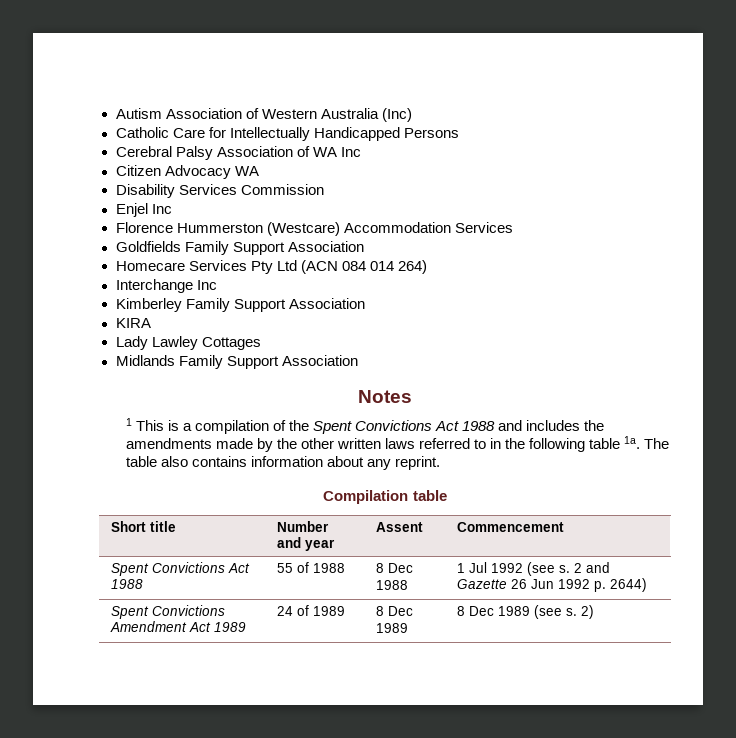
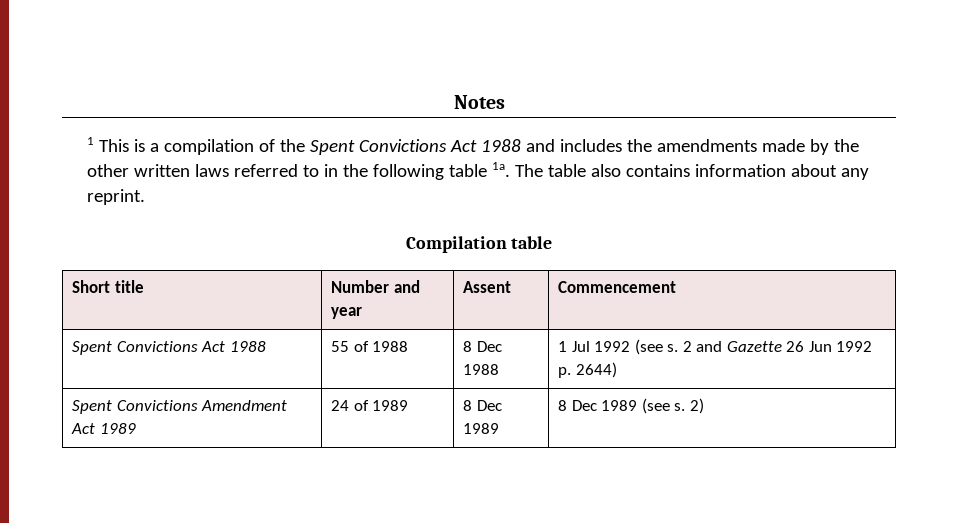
[115,108,412,122] [115,127,459,141] [115,146,361,160] [115,165,259,179] [115,184,324,198] [115,203,172,217] [115,222,513,236] [115,241,364,255] [115,260,427,274] [115,279,217,293] [115,298,365,312] [115,318,151,328] [115,336,261,350] [115,355,358,369] Autism Association of Western Australia (Inc) // Catholic Care for Intellectually Handicapped Persons // Cerebral Palsy Association of WA Inc // Citizen Advocacy WA // Disability Services Commission // Enjel Inc // Florence Hummerston (Westcare) Accommodation Services // Goldfields Family Support Association // Homecare Services Pty Ltd (ACN 084 014 264) // Interchange Inc // Kimberley Family Support Association // KIRA // Lady Lawley Cottages // Midlands Family Support Association // -> (453, 102) none

